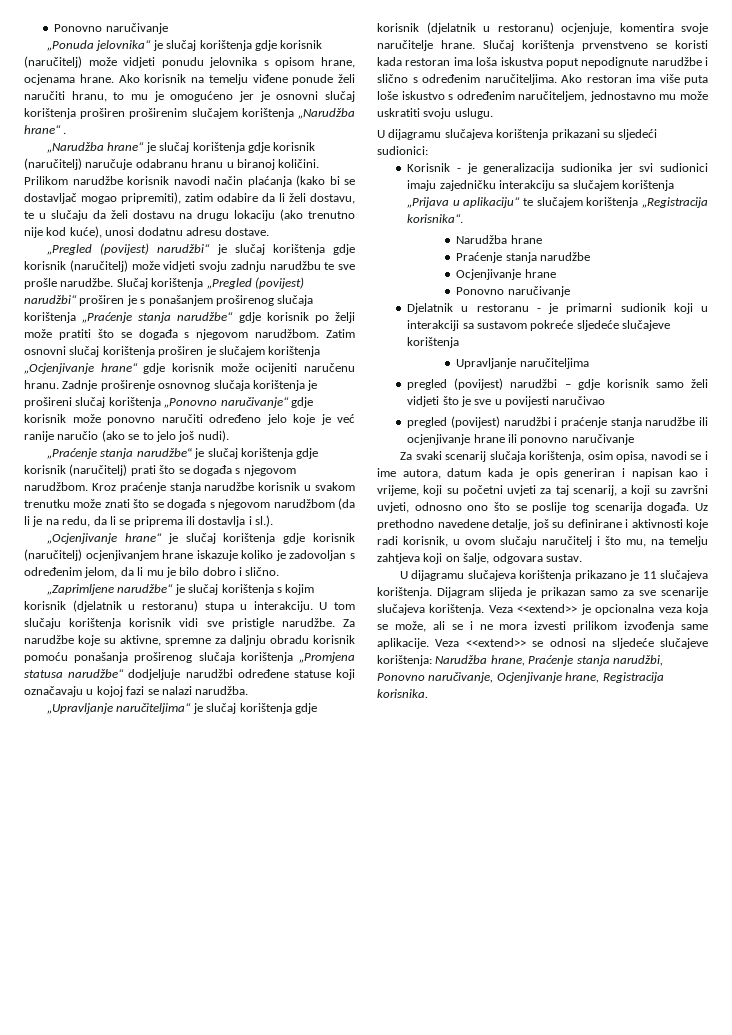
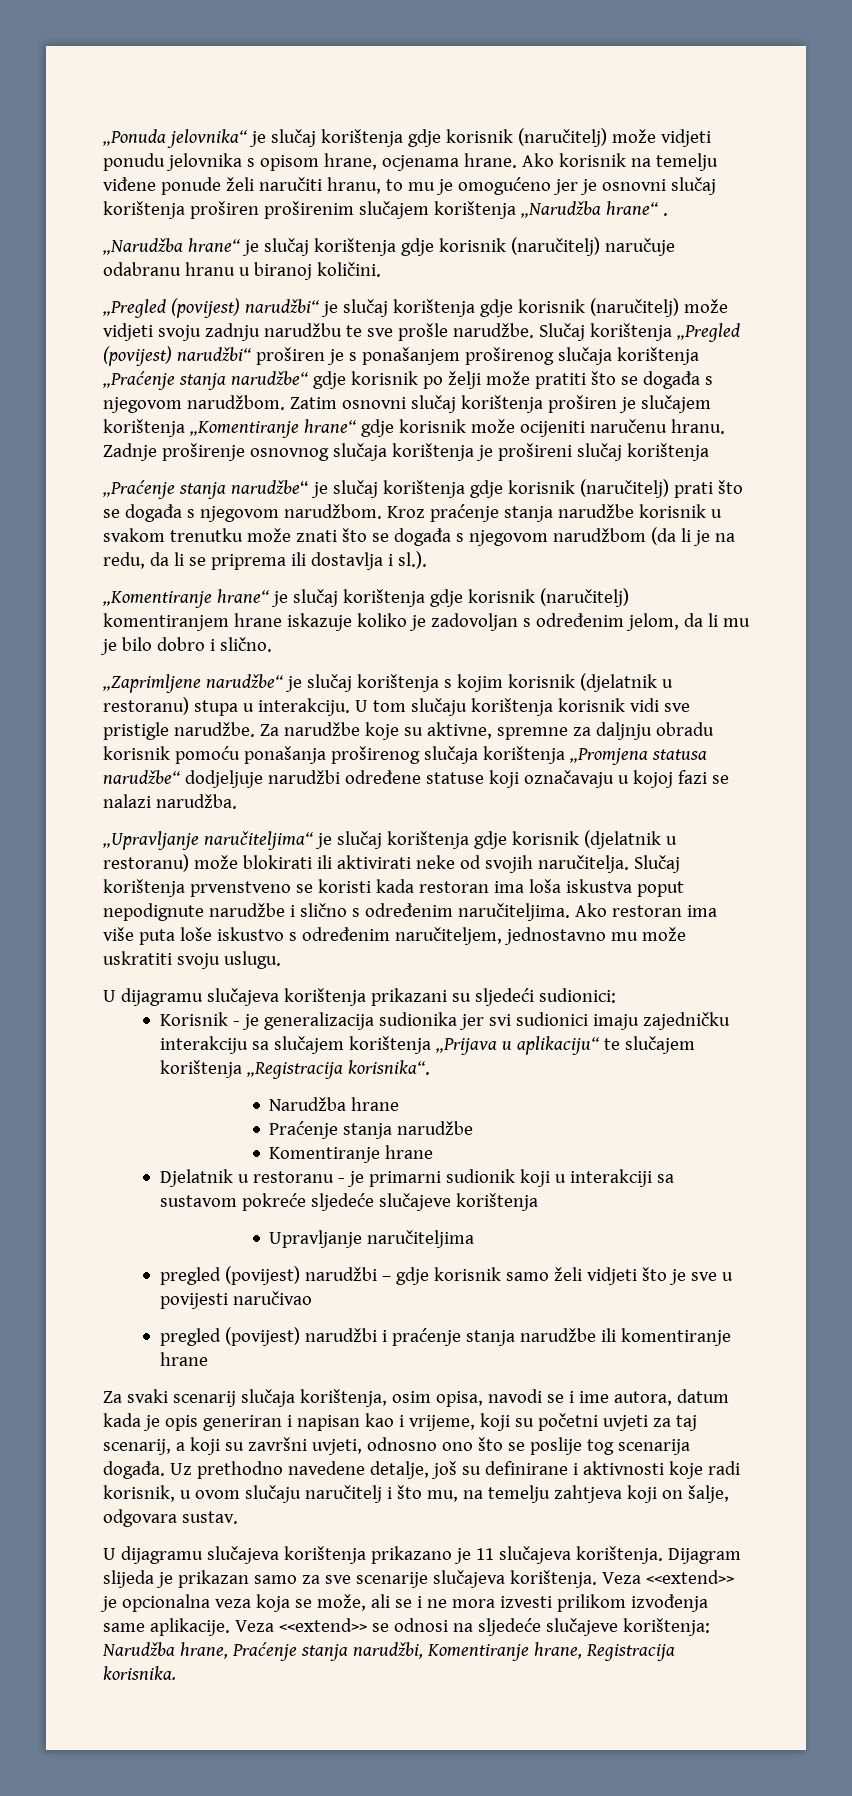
[54,23,168,34] Ponovno naručivanje // -> (103, 137) none
[24,175,355,187] [24,192,355,204] [24,209,355,221] [24,226,270,238] Prilikom narudžbe korisnik navodi način plaćanja (kako bi se dostavljač mogao pripremiti), zatim odabire da li želi dostavu, te u slučaju da želi dostavu na drugu lokaciju (ako trenutno nije kod kuće), unosi dodatnu adresu dostave. -> (381, 269) none
[24,363,94,374] „Ocjenjivanje -> [189,421,299,438] „Komentiranje
[164,397,313,408] [24,414,355,425] [24,430,229,442] „Ponovno naručivanje“ gdje korisnik može ponovno naručiti određeno jelo koje je već ranije naručio (ako se to jelo još nudi). -> (709, 452) none
[47,533,355,544] [24,549,159,561] „Ocjenjivanje hrane“ je slučaj korištenja gdje korisnik (naručitelj) ocjenjivanjem -> [103,588,629,608] [103,613,229,631] „Komentiranje hrane“ je slučaj korištenja gdje korisnik (naručitelj) komentiranjem
[561,23,708,34] [377,40,475,51] ocjenjuje, komentira svoje naručitelje hrane. -> [193,855,629,873] može blokirati ili aktivirati neke od svojih naručitelja.
[456,269,556,280] [456,286,570,297] Ocjenjivanje hrane // Ponovno naručivanje -> [269,1145,434,1163] Komentiranje hrane
[407,434,634,445] ocjenjivanje hrane ili ponovno naručivanje -> [620,1328,731,1346] [159,1352,208,1366] komentiranje hrane
[377,672,562,683] Ponovno naručivanje, Ocjenjivanje -> [426,1644,529,1661] Komentiranje

